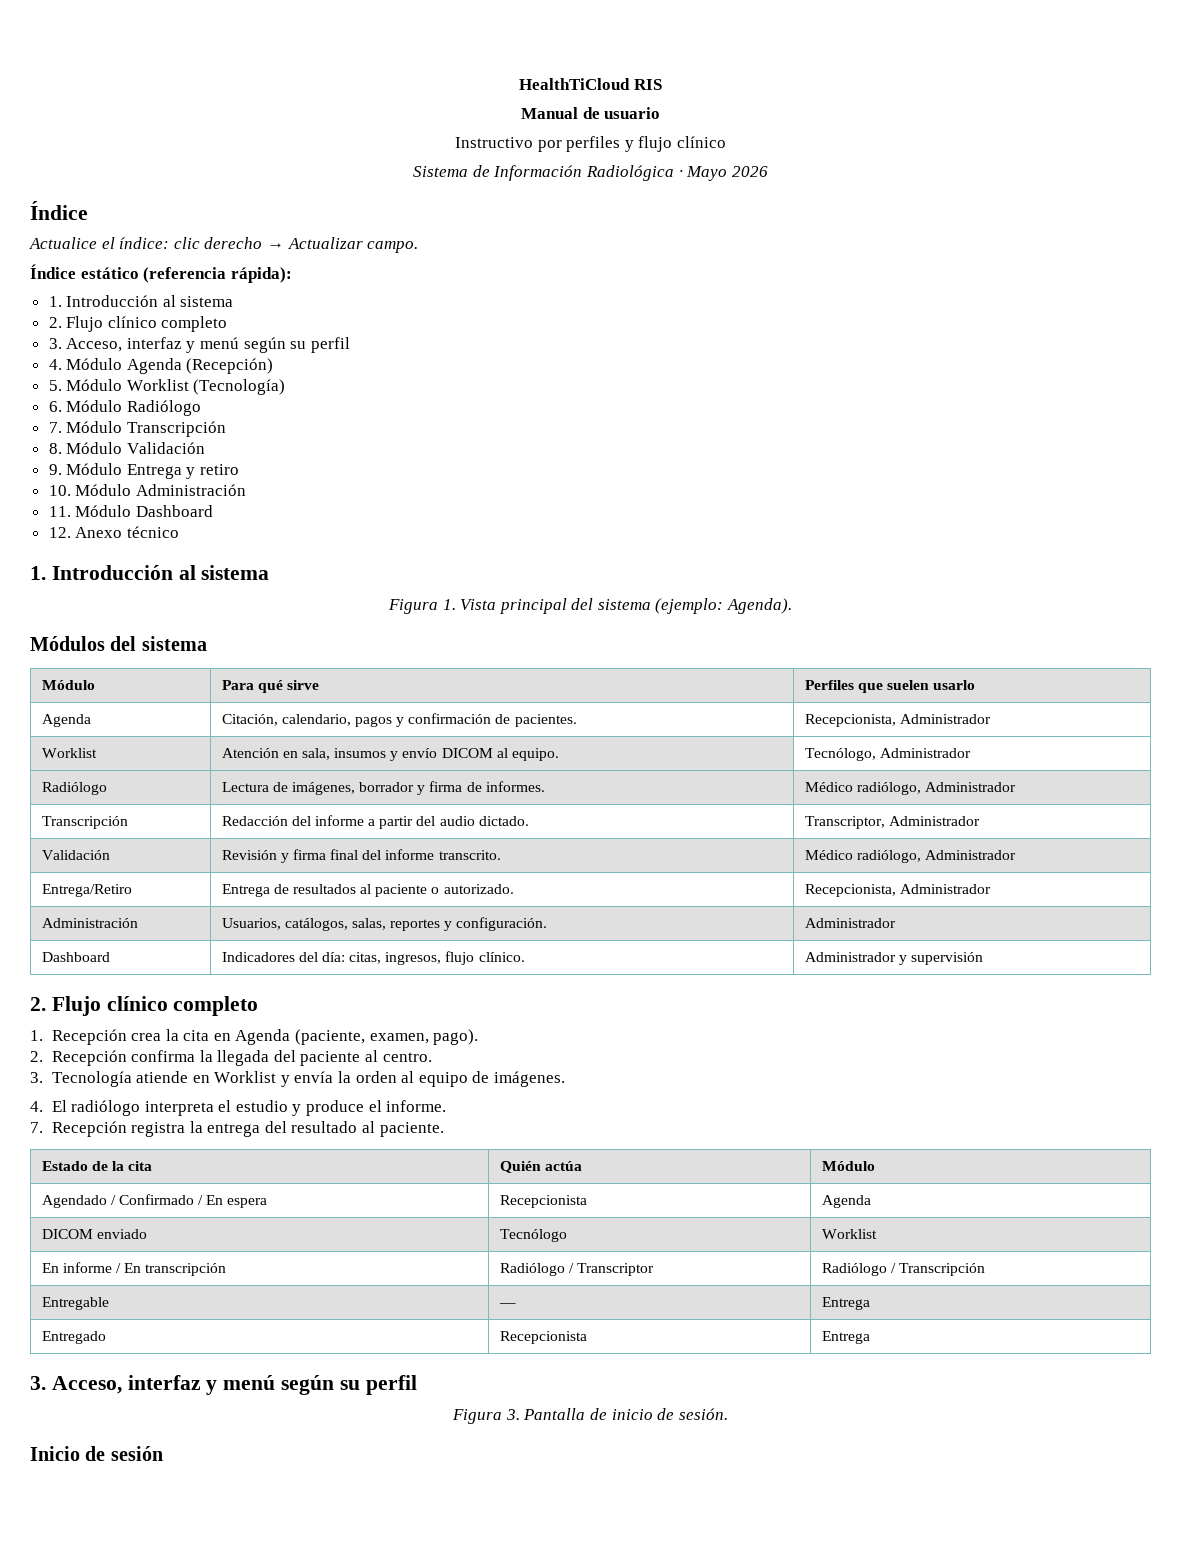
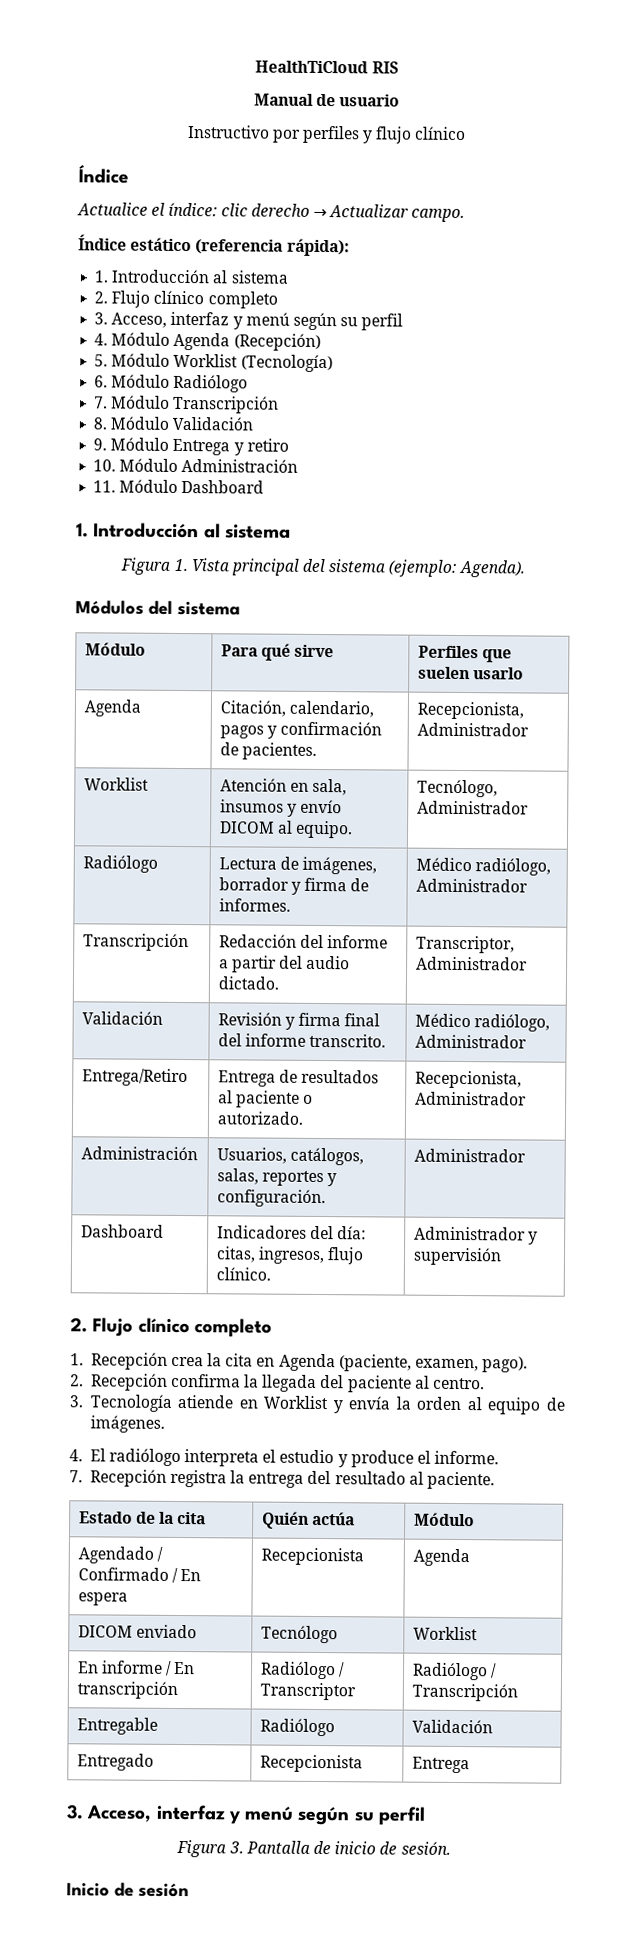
[413,165,768,181] // Sistema de Información Radiológica · Mayo 2026 -> (467, 133) none
[48,526,179,538] // 12. Anexo técnico -> (265, 486) none
[498,1303,516,1307] [821,1297,870,1310] — | Entrega -> [259,1718,335,1737] [411,1719,493,1734] Radiólogo | Validación

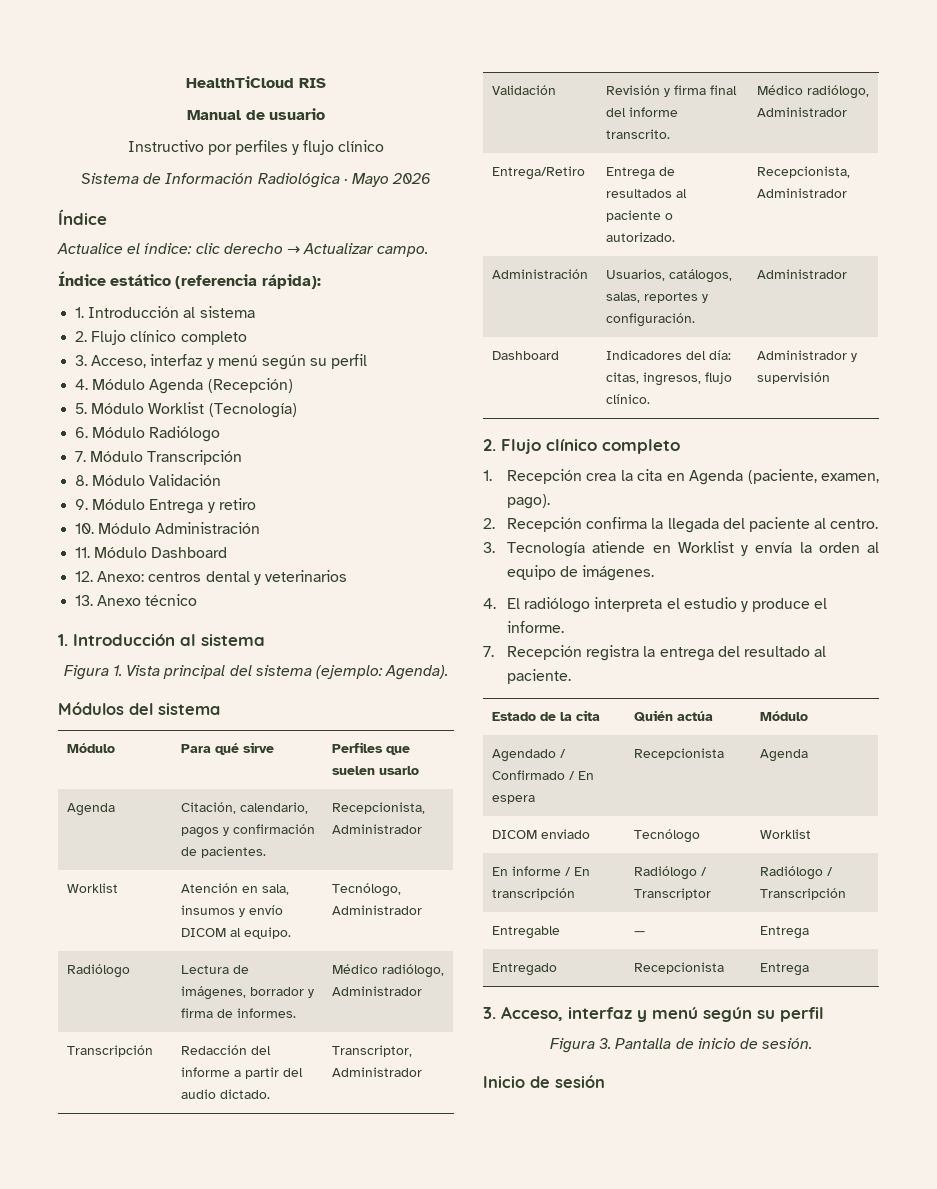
(467, 133) none -> [80,173,432,188] // Sistema de Información Radiológica · Mayo 2026
(265, 486) none -> [75,570,347,585] [75,594,198,606] // 12. Anexo: centros dental y veterinarios // 13. Anexo técnico
[259,1718,335,1737] [411,1719,493,1734] Radiólogo | Validación -> [633,931,645,935] [759,926,809,939] — | Entrega

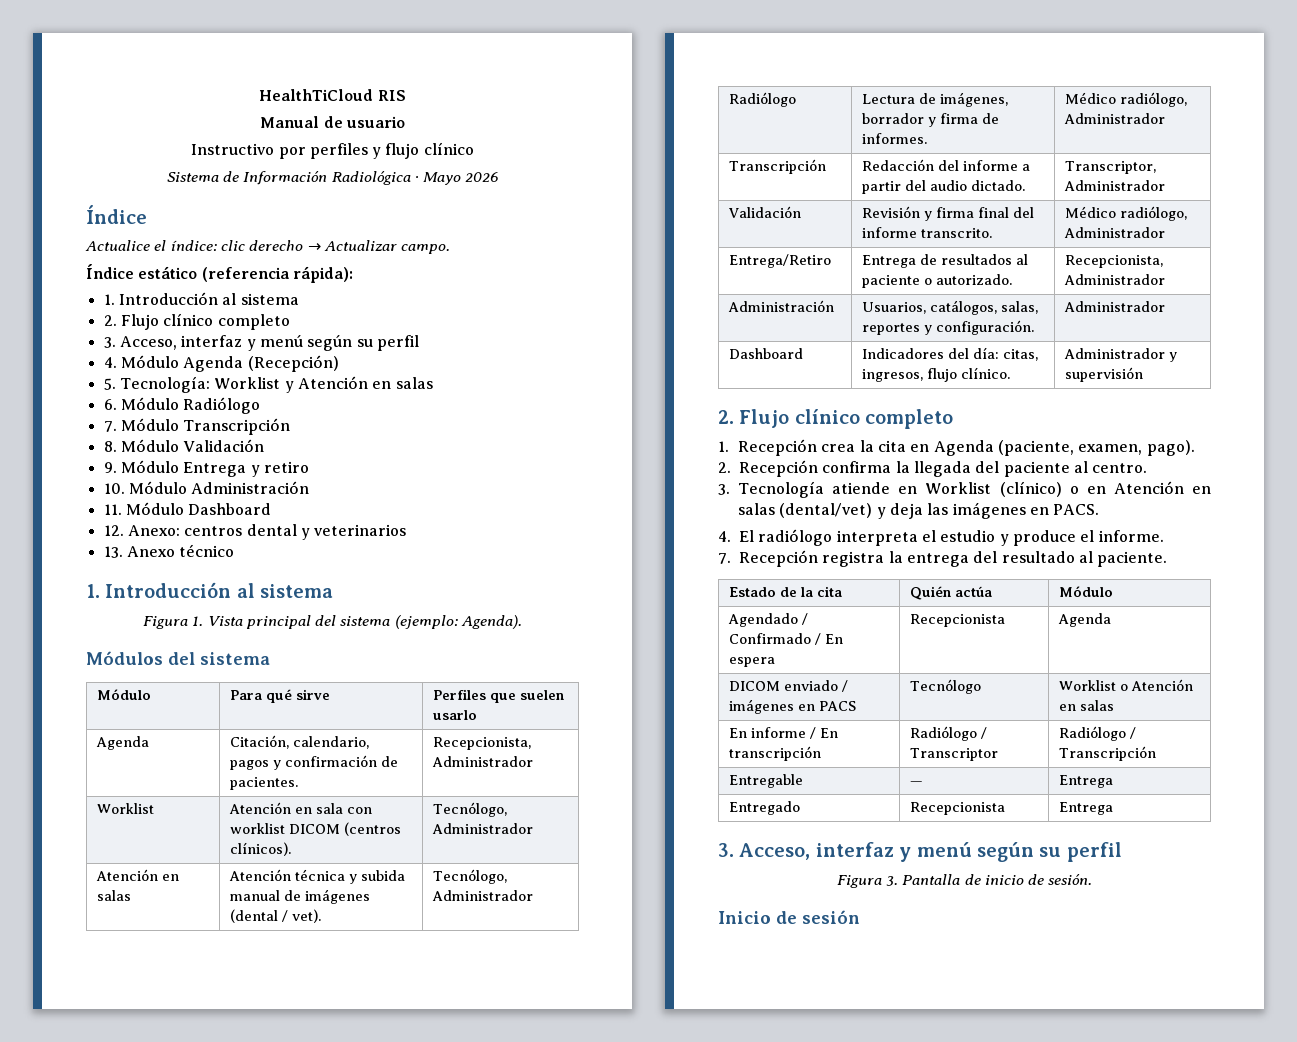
[91,402,297,418] Módulo Worklist (Tecnología) -> [119,376,433,393] Tecnología: Worklist y Atención en salas
[261,884,289,895] [180,905,283,917] [180,927,291,939] sala, insumos y envío DICOM al equipo. -> [316,803,373,814] [230,822,402,836] [230,842,292,856] [433,802,508,817] [432,823,534,834] [96,869,180,881] [97,890,132,901] [229,869,406,884] [230,889,371,904] [230,909,322,923] sala con worklist DICOM (centros clínicos). | Tecnólogo, Administrador // Atención en salas | Atención técnica y subida manual de imágenes (dental / vet).
[741,542,879,556] [507,565,655,581] y envía la orden al equipo de imágenes. -> [999,481,1211,497] [738,502,1100,519] (clínico) o en Atención en salas (dental/vet) y deja las imágenes en PACS.
[633,829,700,843] [759,829,811,839] | Tecnólogo | Worklist -> [842,680,849,692] [729,699,857,714] [910,679,982,694] [1059,679,1194,691] [1059,700,1115,711] / imágenes en PACS | Tecnólogo | Worklist o Atención en salas

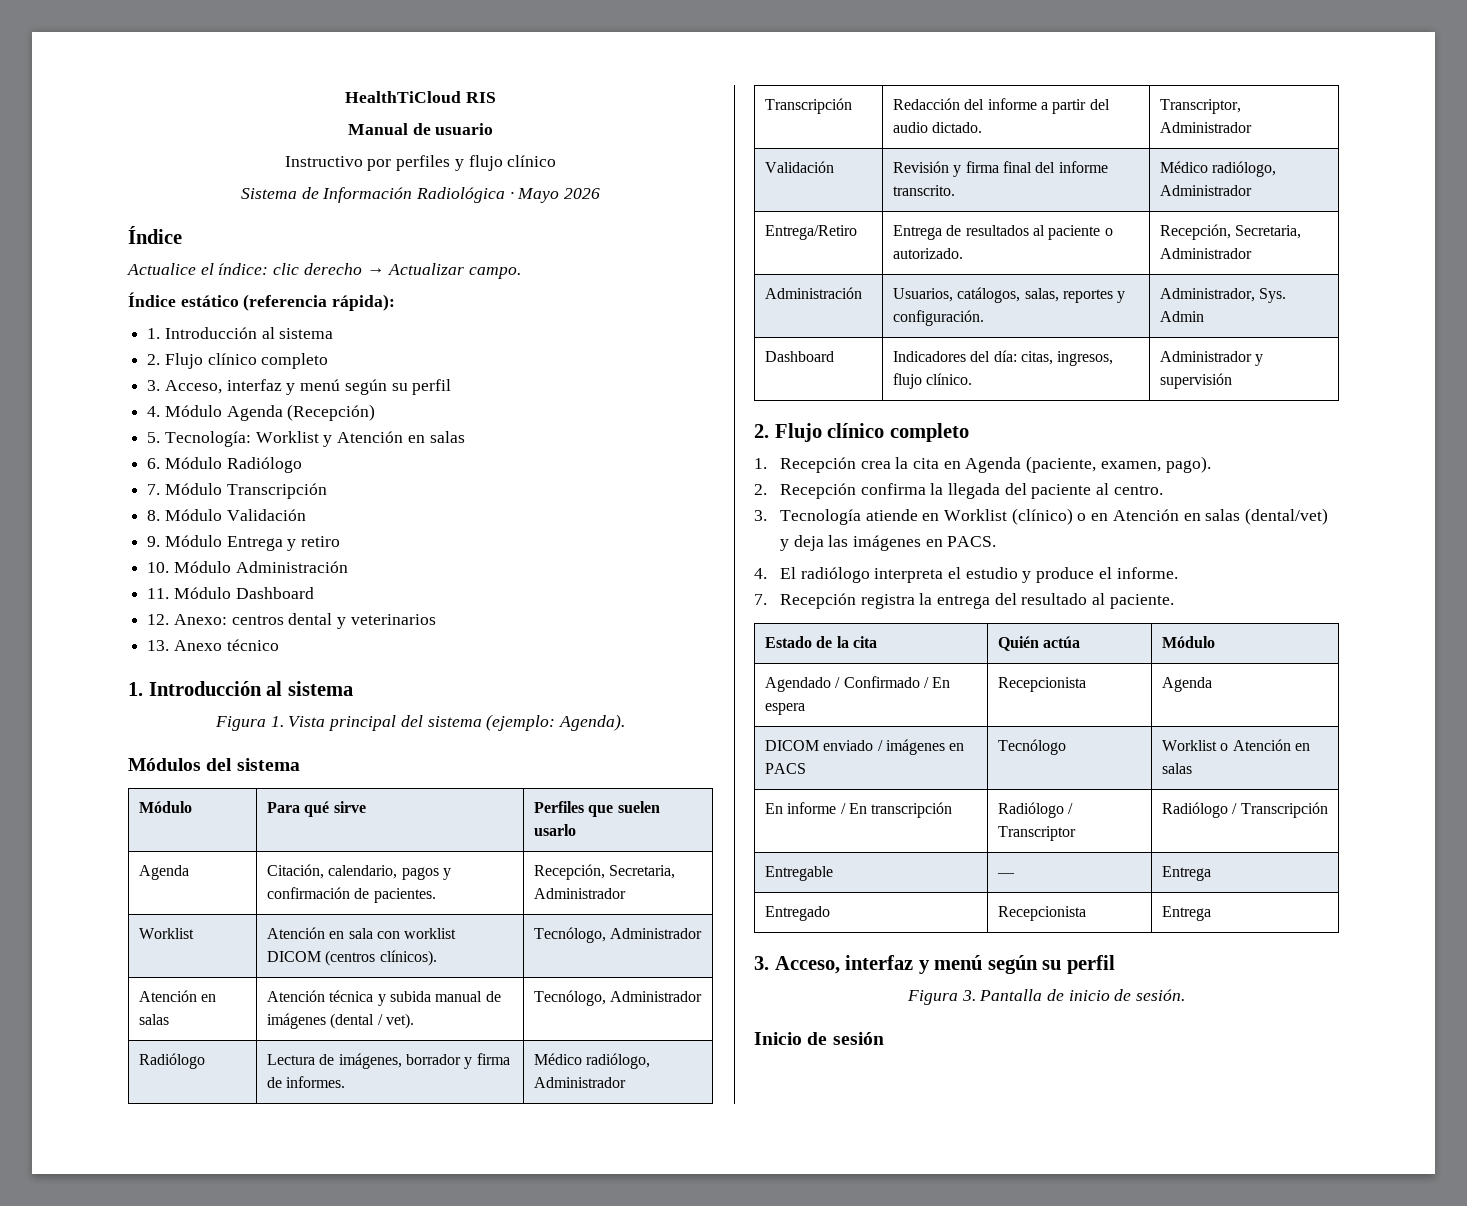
[433,737,532,750] Recepcionista, -> [534,864,676,880] Recepción, Secretaria,
[1065,255,1164,268] Recepcionista, -> [1160,224,1302,240] Recepción, Secretaria,
[1064,301,1166,312] Administrador -> [1160,288,1287,303] [1160,311,1205,322] Administrador, Sys. Admin

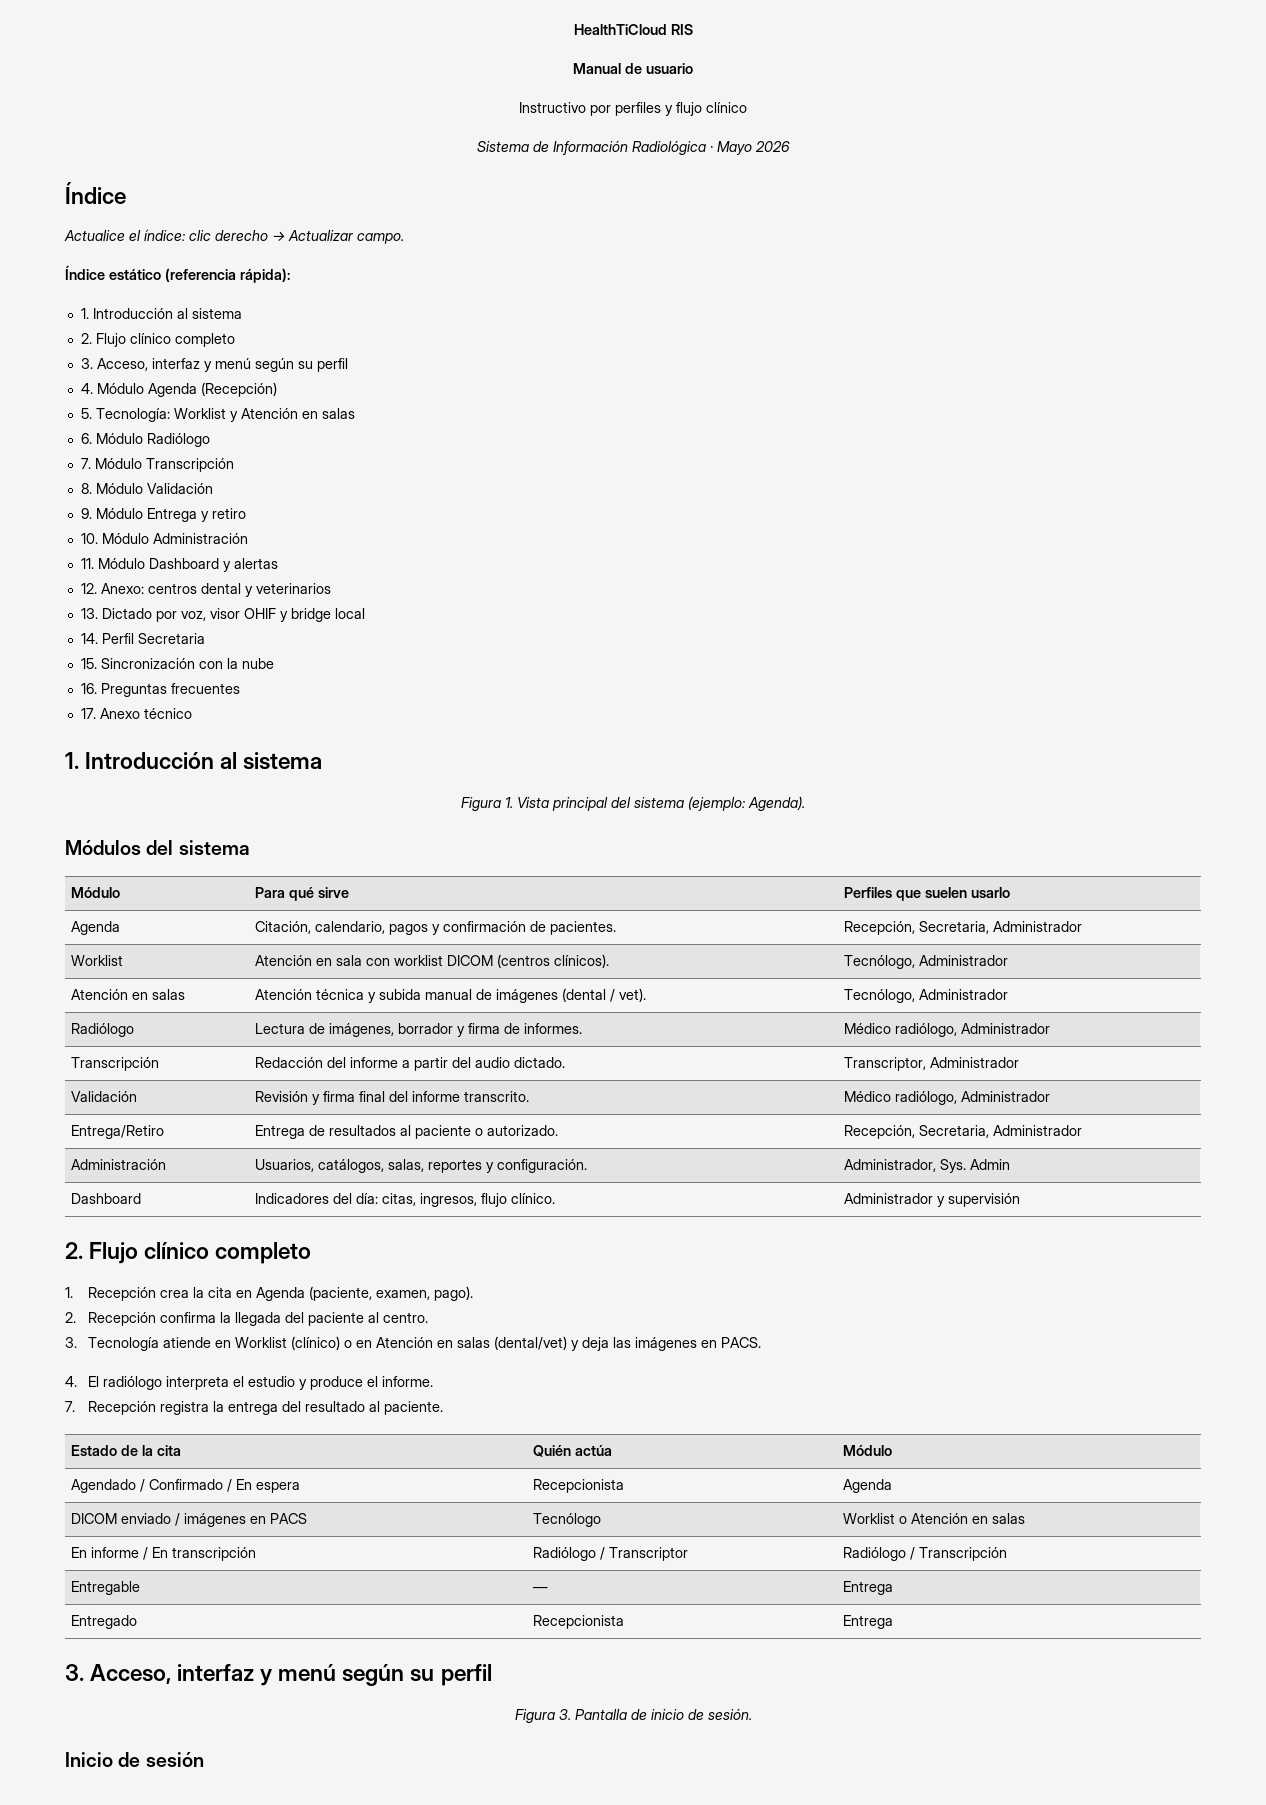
(314, 593) none -> [222,558,278,572] y alertas
(170, 645) none -> [101,608,365,622] [80,633,205,644] [80,658,274,669] [80,683,240,697] [80,708,96,719] Dictado por voz, visor OHIF y bridge local // 14. Perfil Secretaria // 15. Sincronización con la nube // 16. Preguntas frecuentes // 17.

